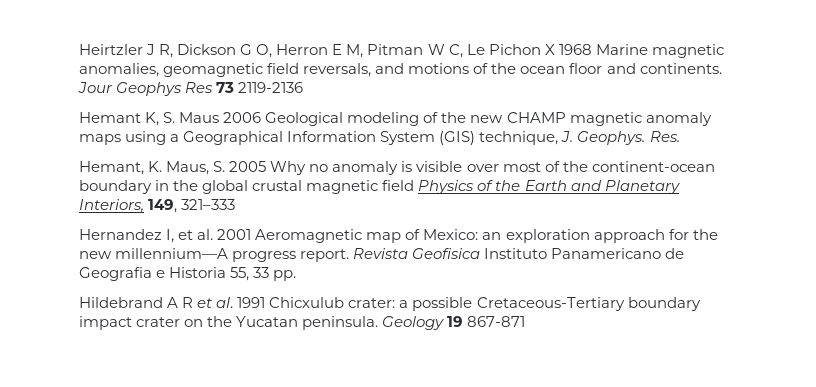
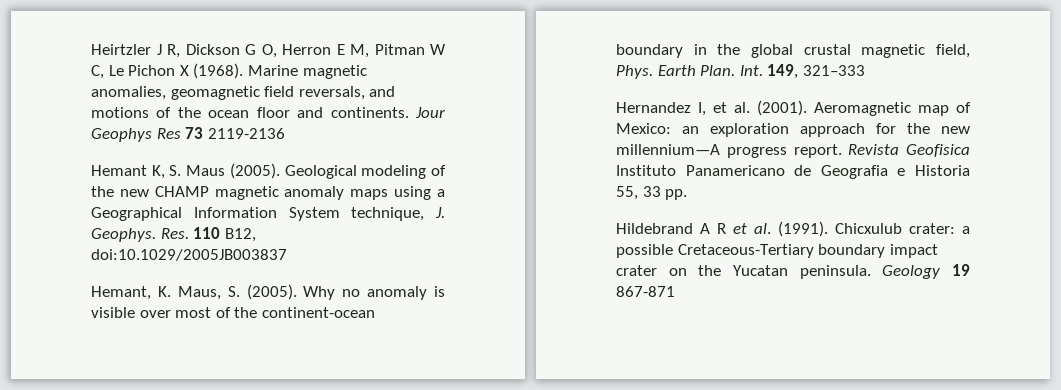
[558,44,592,55] 1968 -> [193,63,244,79] (1968).
[223,112,262,123] 2006 -> [229,163,280,179] (2005).
[439,131,476,145] (GIS) -> (340, 214) none
(680, 136) none -> [193,227,256,242] [91,249,287,261] 110 B12, doi:10.1029/2005JB003837
[229,161,267,172] 2005 -> [246,284,297,300] (2005).
[382,180,680,194] [79,199,144,213] field Physics of the Earth and Planetary Interiors, -> [936,44,970,58] [616,65,763,79] field, Phys. Earth Plan. Int.
[217,229,252,240] 2001 -> [757,100,807,116] (2001).
[237,297,266,308] 1991 -> [778,221,828,237] (1991).

